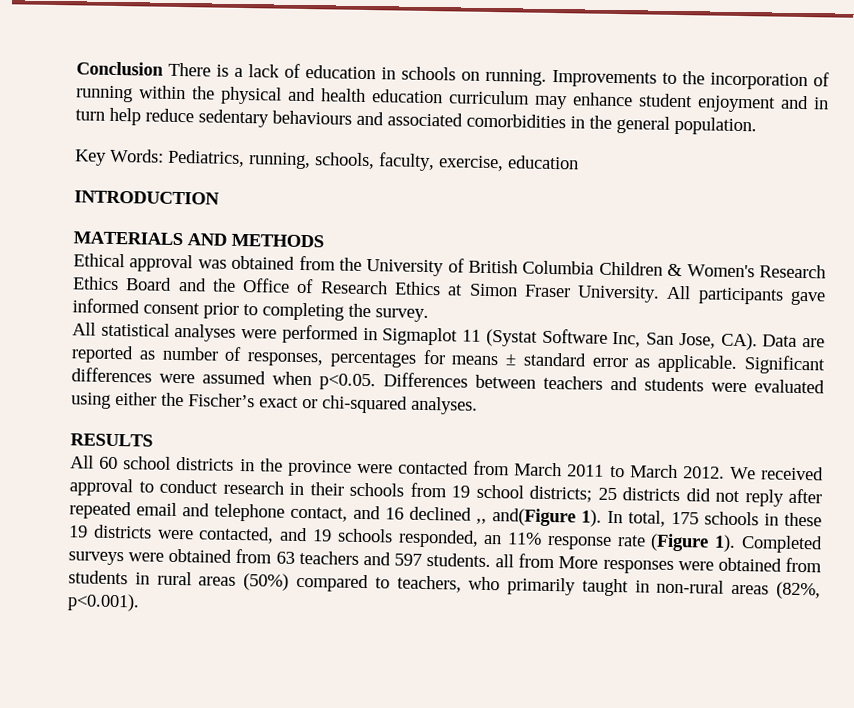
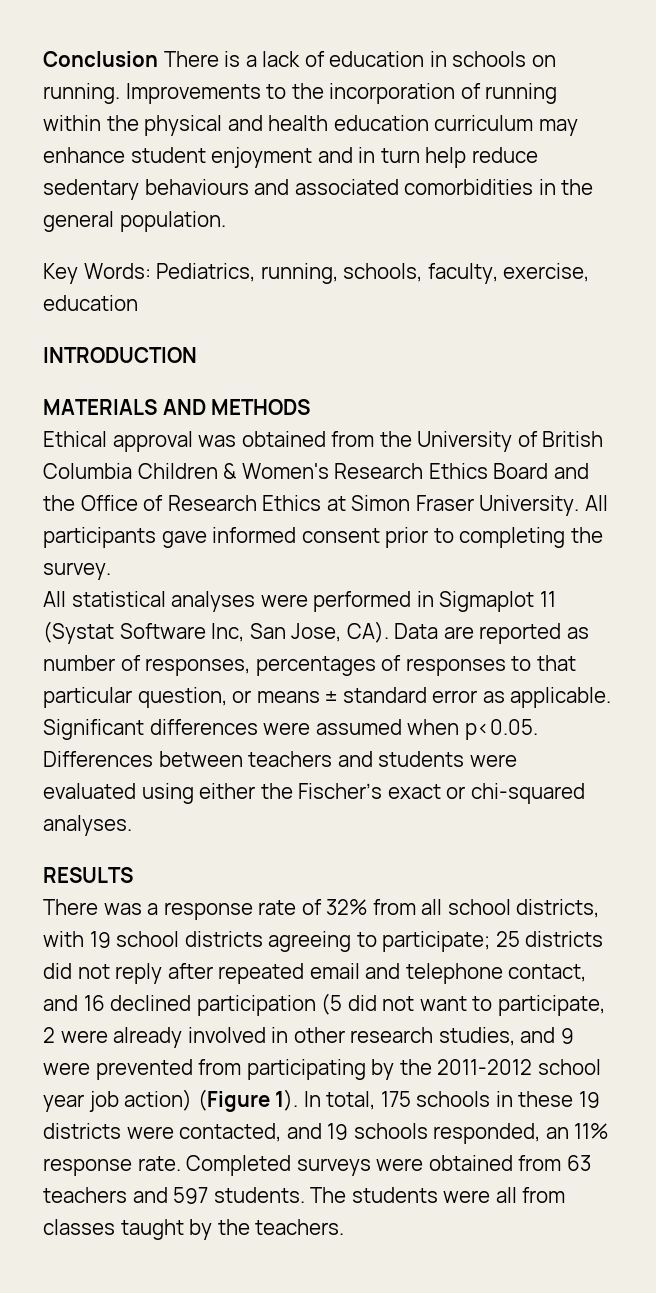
[422,349,446,365] for -> [381,655,576,676] [43,687,252,708] of responses to that particular question, or
[70,455,824,481] [69,478,592,503] All 60 school districts in the province were contacted from March 2011 to March 2012. We received approval to conduct research in their schools from 19 school districts; -> [43,899,600,920] [43,931,491,952] There was a response rate of 32% from all school districts, with 19 school districts agreeing to participate;
[476,508,576,527] ,, and(Figure -> [196,993,605,1016] [43,1027,574,1048] [43,1059,601,1080] [43,1089,270,1112] participation (5 did not want to participate, 2 were already involved in other research studies, and 9 were prevented from participating by the 2011-2012 school year job action) (Figure
[616,533,737,552] rate (Figure 1). -> [137,1156,181,1171] rate.
[495,553,822,574] [68,570,822,600] [67,593,140,612] all from More responses were obtained from students in rural areas (50%) compared to teachers, who primarily taught in non-rural areas (82%, p<0.001). -> [310,1187,566,1203] [43,1219,345,1240] The students were all from classes taught by the teachers.

